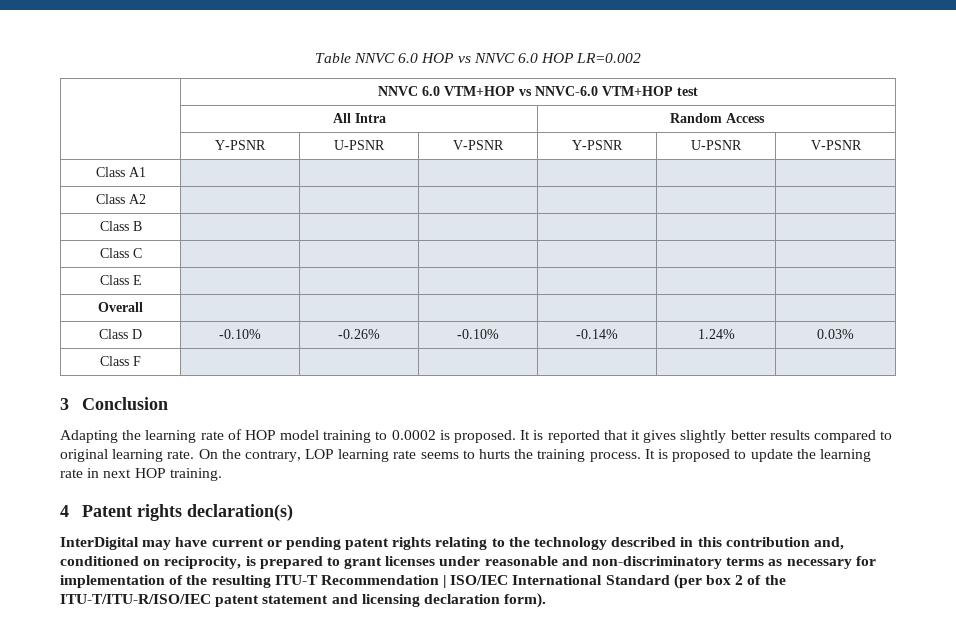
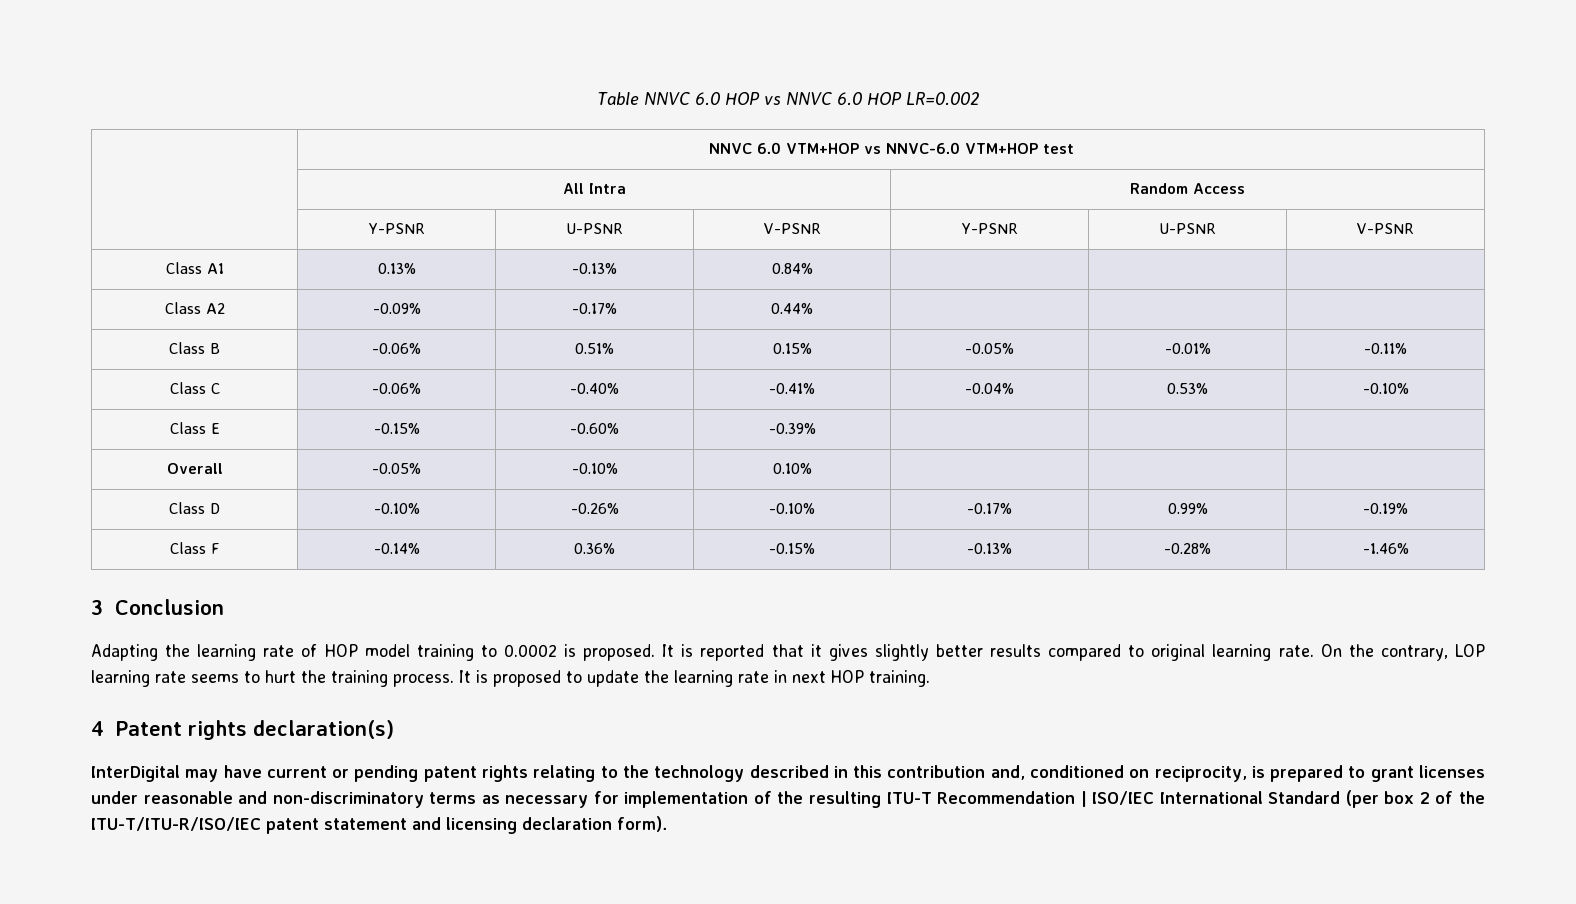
(146, 172) | | -> [377,263,416,274] [572,263,617,274] [771,263,813,274] 0.13% | -0.13% | 0.84%
(146, 199) | | -> [372,303,421,314] [572,303,617,314] [771,303,813,314] -0.09% | -0.17% | 0.44%
[99,248,142,258] [99,275,142,285] [98,302,143,312] | | | | | // Class C | | | | | | // Class E | | | | | | // Overall | | | -> [372,343,421,354] [575,343,614,354] [772,343,812,354] [965,343,1014,354] [1164,343,1211,354] [1364,343,1407,354] [169,382,220,394] [372,383,421,394] [570,383,619,394] [769,383,815,394] [965,383,1014,394] [1167,383,1208,394] [1362,383,1409,394] [169,422,220,434] [373,423,420,434] [570,423,619,434] [768,423,816,434] [166,463,223,474] [372,463,421,474] [571,463,618,474] [772,463,812,474] -0.06% | 0.51% | 0.15% | -0.05% | -0.01% | -0.11% // Class C | -0.06% | -0.40% | -0.41% | -0.04% | 0.53% | -0.10% // Class E | -0.15% | -0.60% | -0.39% | | | // Overall | -0.05% | -0.10% | 0.10%
[576,329,618,339] [697,329,735,339] [817,329,854,339] -0.14% | 1.24% | 0.03% -> [967,503,1012,514] [1167,503,1208,514] [1363,503,1408,514] -0.17% | 0.99% | -0.19%
(141, 361) | | | | | -> [373,543,420,554] [574,543,615,554] [769,543,815,554] [967,543,1012,554] [1164,543,1211,554] [1362,543,1409,554] -0.14% | 0.36% | -0.15% | -0.13% | -0.28% | -1.46%
[479,449,511,459] hurts -> [265,670,296,683] hurt

